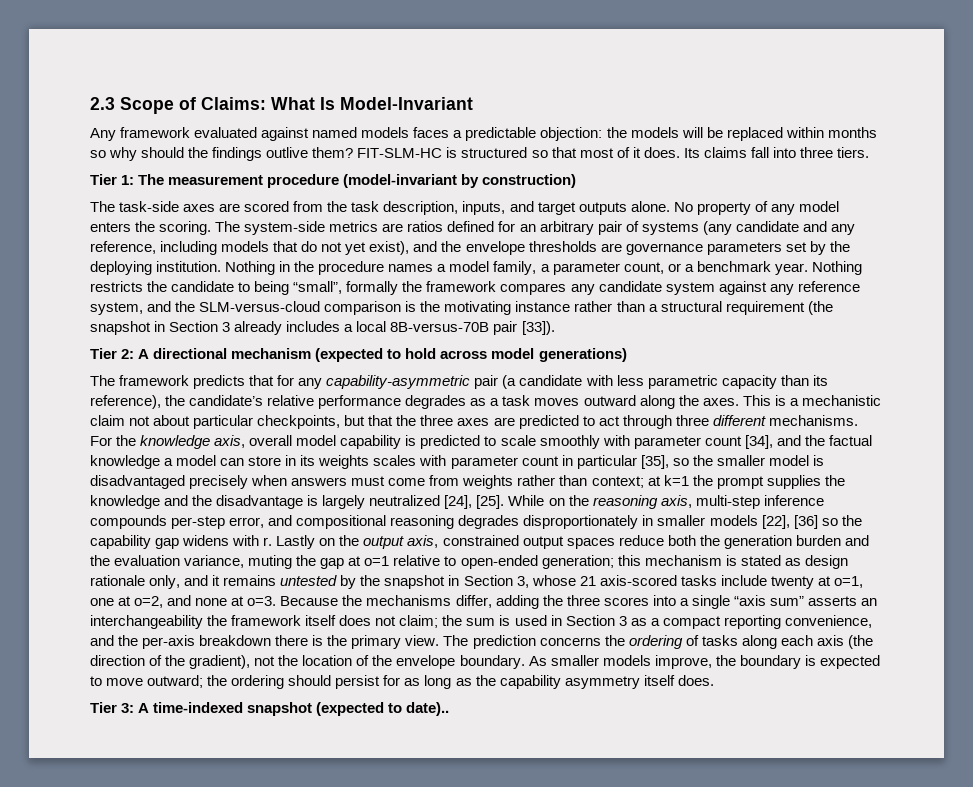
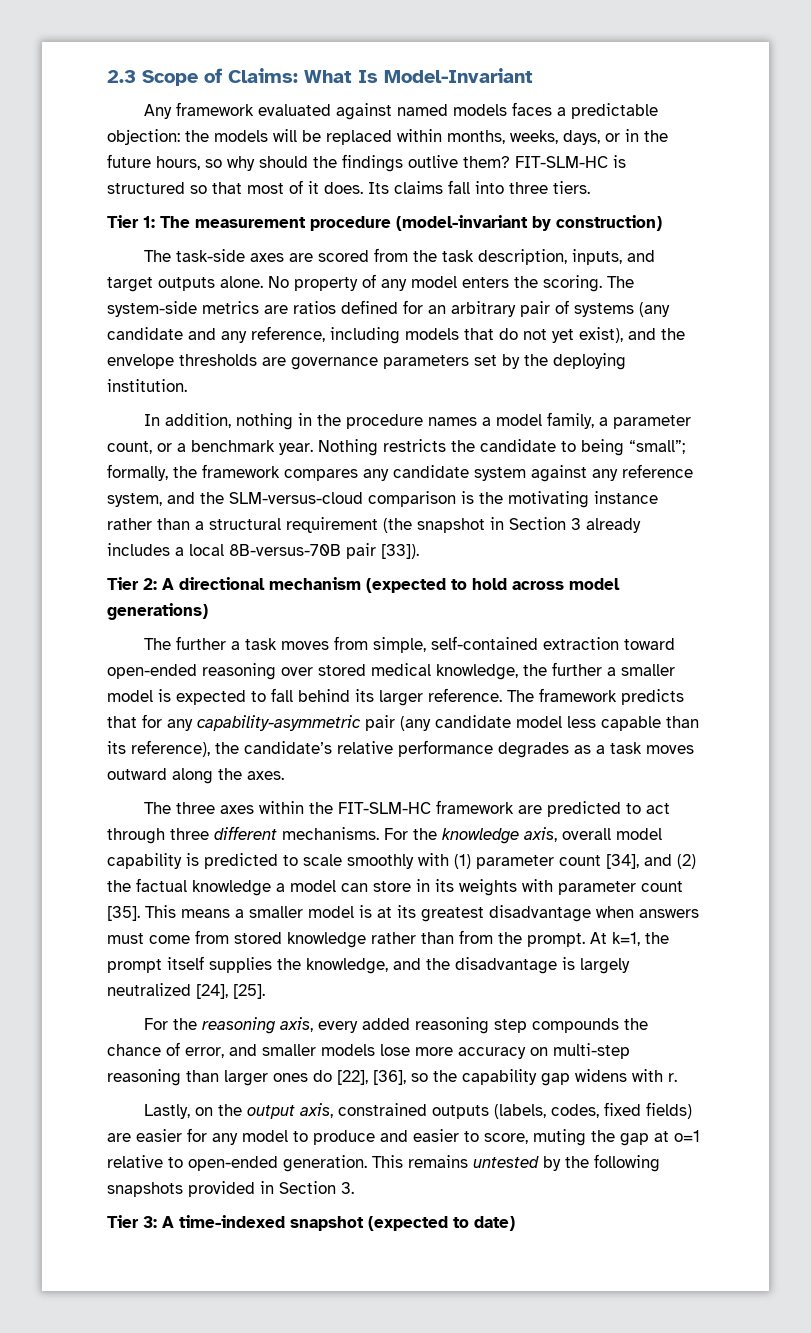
[827,127,877,138] months -> [447,129,668,145] [107,154,200,170] months, weeks, days, or in the future hours,
[225,261,276,275] Nothing -> [144,413,294,430] // In addition, nothing
[293,281,399,295] “small”, formally -> [629,440,685,454] [107,464,168,481] “small”; formally,
(115, 380) none -> [176,636,676,653] [107,662,675,680] [107,688,534,706] further a task moves from simple, self-contained extraction toward open-ended reasoning over stored medical knowledge, the further a smaller model is expected to fall behind its larger reference. The
[502,375,777,389] (a candidate with less parametric capacity -> [400,715,661,731] (any candidate model less capable
[742,395,881,406] [90,415,490,429] This is a mechanistic claim not about particular checkpoints, but that the three axes -> [144,800,515,814] // The three axes within the FIT-SLM-HC framework
(630, 440) none -> [454,854,471,869] (1)
(801, 440) none -> [677,854,696,869] (2)
[373,455,824,469] [90,475,249,489] scales with parameter count in particular [35], so the smaller model is disadvantaged precisely -> [522,879,683,895] [107,905,591,922] with parameter count [35]. This means a smaller model is at its greatest disadvantage
[462,475,689,489] weights rather than context; at k=1 -> [234,930,640,948] stored knowledge rather than from the prompt. At k=1,
(764, 482) none -> [167,956,204,970] itself
[90,495,160,509] knowledge -> [306,958,388,974] knowledge,
[508,495,565,506] While on -> [144,1018,169,1030] // For
[695,495,824,509] [90,515,818,529] multi-step inference compounds per-step error, and compositional reasoning degrades disproportionately in smaller models [22], [36] -> [318,1017,649,1034] [107,1042,630,1059] [107,1069,406,1086] every added reasoning step compounds the chance of error, and smaller models lose more accuracy on multi-step reasoning than larger ones do [22], [36],
[276,535,316,549] Lastly -> [144,1104,191,1119] // Lastly,
[522,535,869,549] [90,555,245,568] output spaces reduce both the generation burden and the evaluation variance, -> [432,1102,693,1119] [107,1128,528,1145] outputs (labels, codes, fixed fields) are easier for any model to produce and easier to score,
[541,555,848,569] [90,575,863,589] [90,595,878,609] [90,615,872,629] [90,635,873,649] [90,655,880,669] [90,675,714,689] generation; this mechanism is stated as design rationale only, and it remains untested by the snapshot in Section 3, whose 21 axis-scored tasks include twenty at o=1, one at o=2, and none at o=3. Because the mechanisms differ, adding the three scores into a single “axis sum” asserts an interchangeability the framework itself does not claim; the sum is used in Section 3 as a compact reporting convenience, and the per-axis breakdown there is the primary view. The prediction concerns the ordering of tasks along each axis (the direction of the gradient), not the location of the envelope boundary. As smaller models improve, the boundary is expected to move outward; the ordering should persist for as long as the capability asymmetry itself does. -> [283,1154,660,1172] [107,1181,354,1197] generation. This remains untested by the following snapshots provided in Section 3.
[406,702,450,716] date).. -> [474,1216,515,1231] date)

